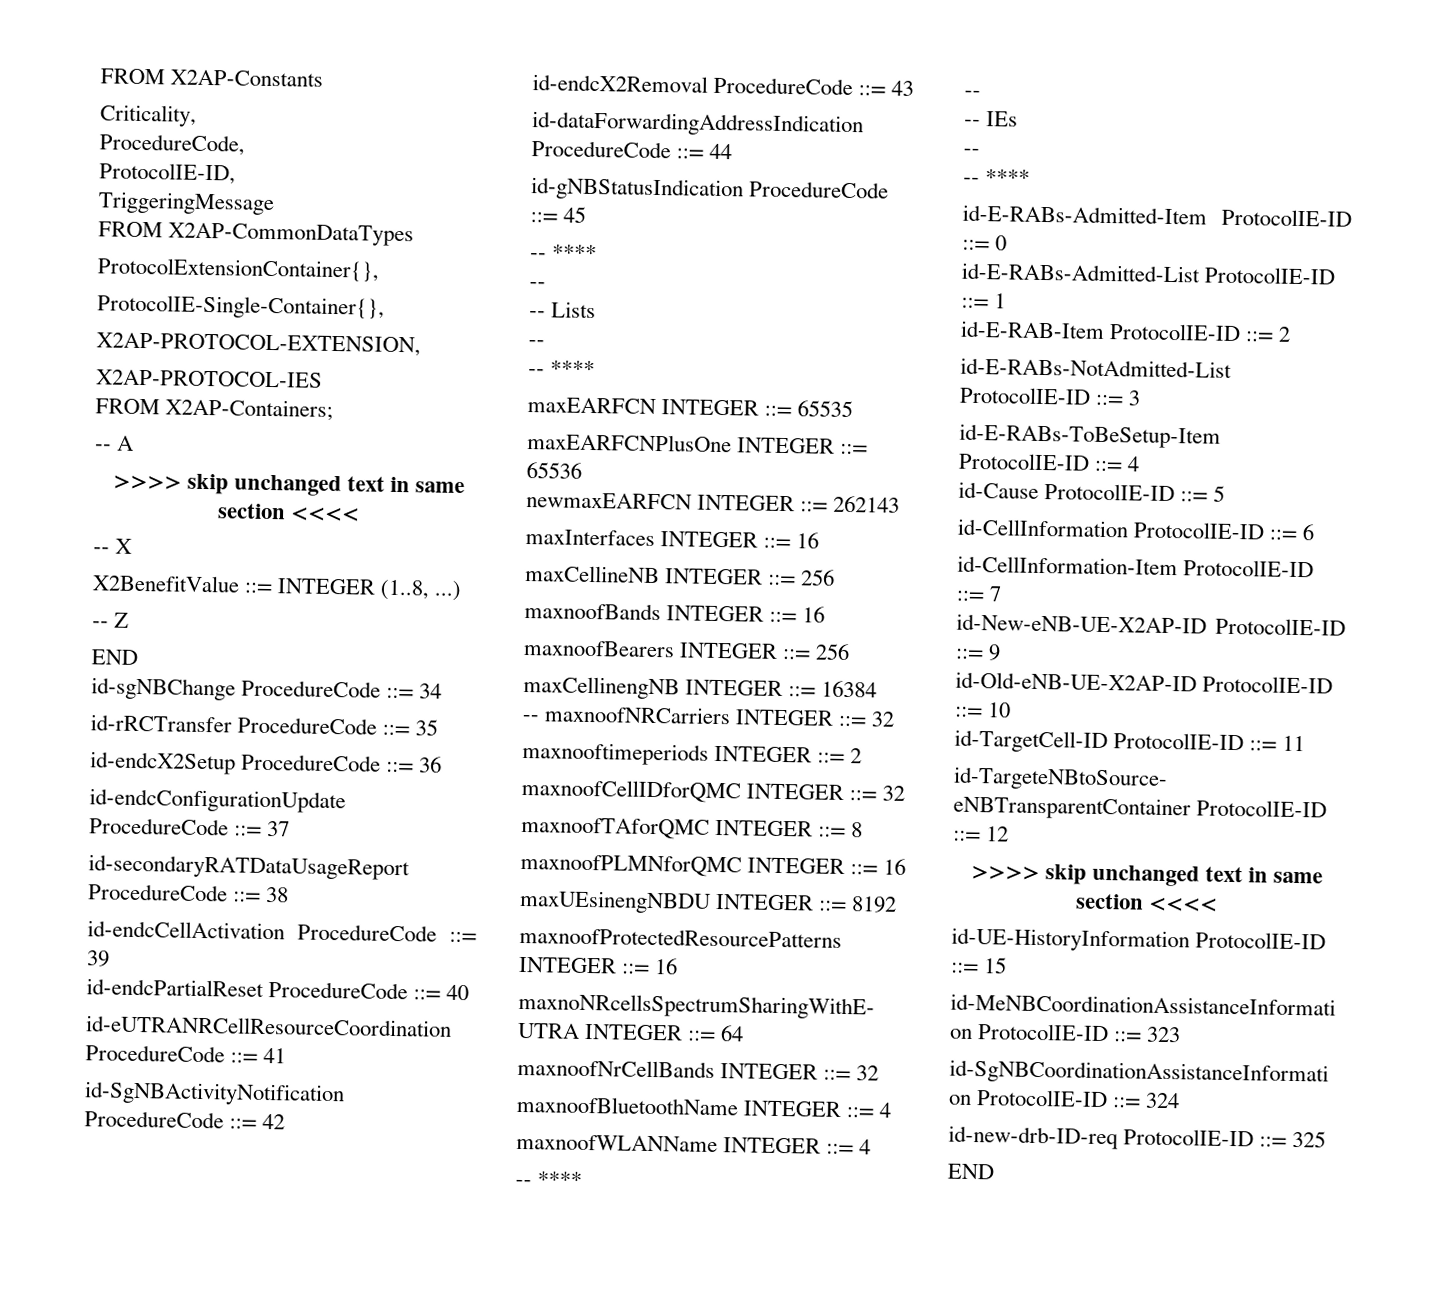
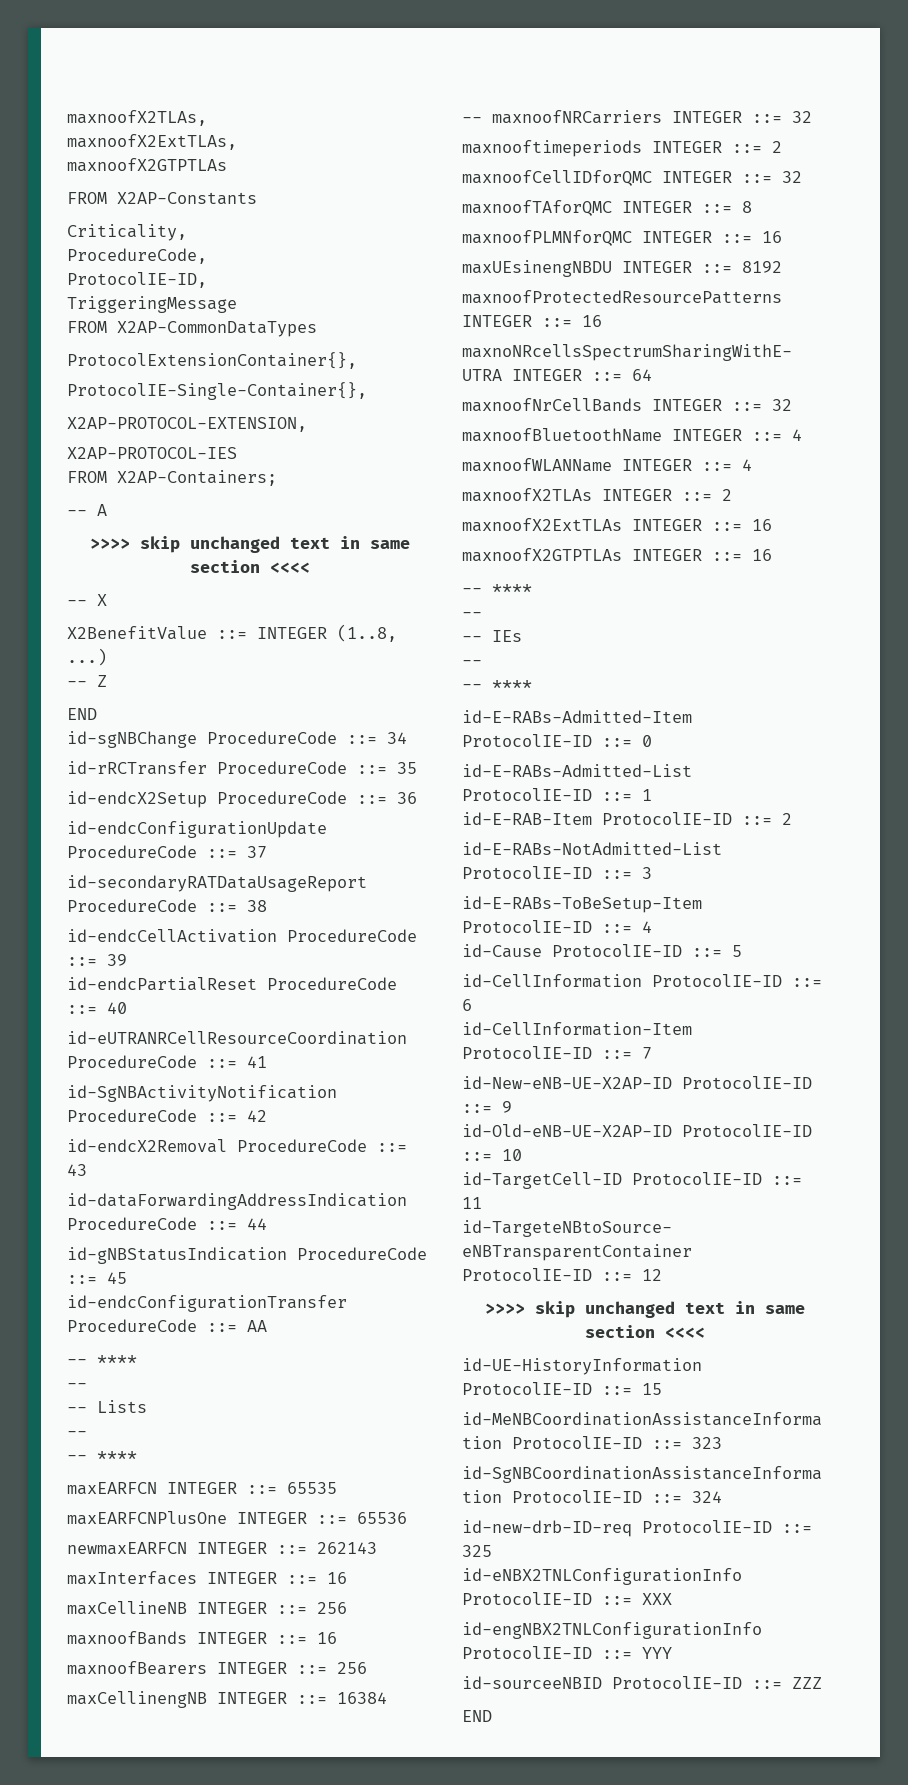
(100, 76) none -> [67,110,207,126] [67,134,237,150] [67,158,227,172] maxnoofX2TLAs, // maxnoofX2ExtTLAs, // maxnoofX2GTPTLAs //
(587, 214) none -> [67,1295,347,1312] [67,1319,267,1332] // id-endcConfigurationTransfer ProcedureCode ::= AA
(872, 1147) none -> [462,488,732,502] [462,518,772,532] [462,548,772,562] // maxnoofX2TLAs INTEGER ::= 2 // maxnoofX2ExtTLAs INTEGER ::= 16 // maxnoofX2GTPTLAs INTEGER ::= 16
(1327, 1139) none -> [462,1568,742,1585] [462,1592,672,1605] [462,1622,762,1639] [462,1646,672,1659] [462,1676,822,1689] // id-eNBX2TNLConfigurationInfo ProtocolIE-ID ::= XXX // id-engNBX2TNLConfigurationInfo ProtocolIE-ID ::= YYY // id-sourceeNBID ProtocolIE-ID ::= ZZZ

